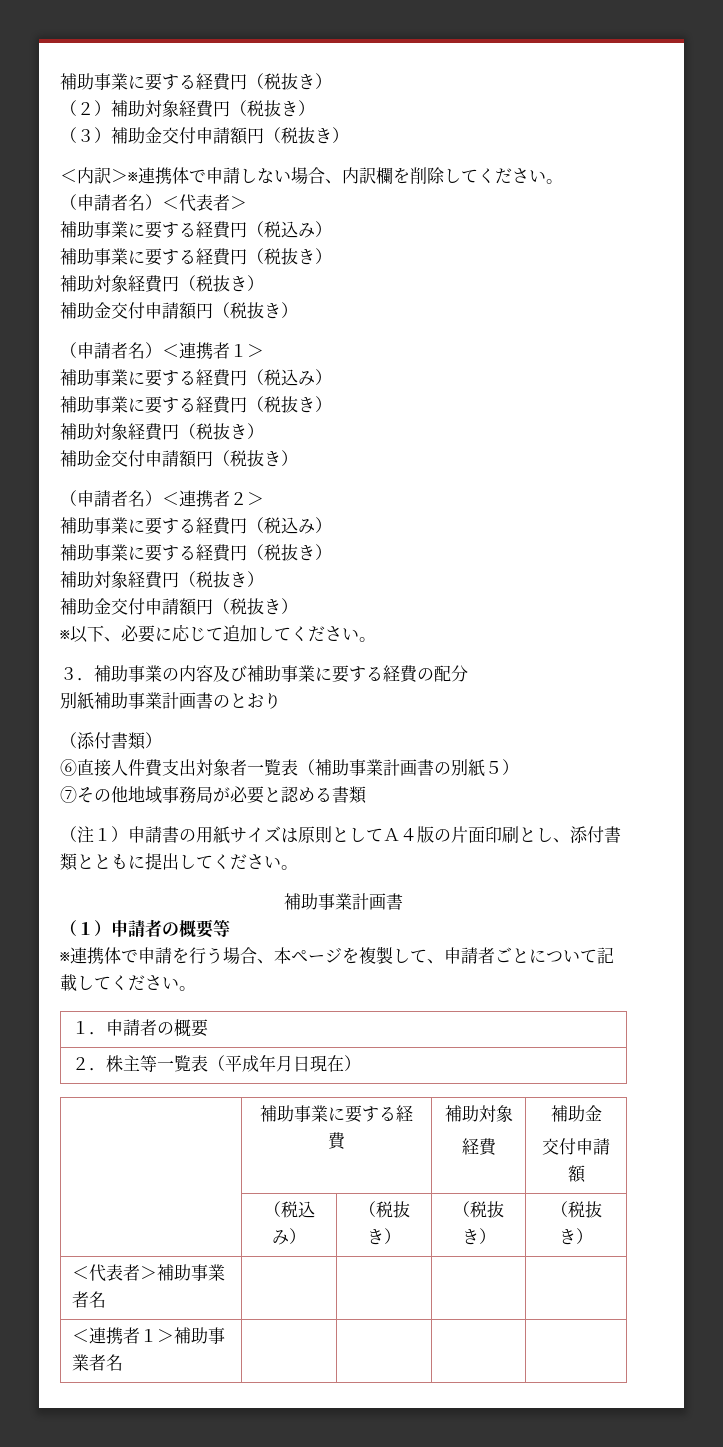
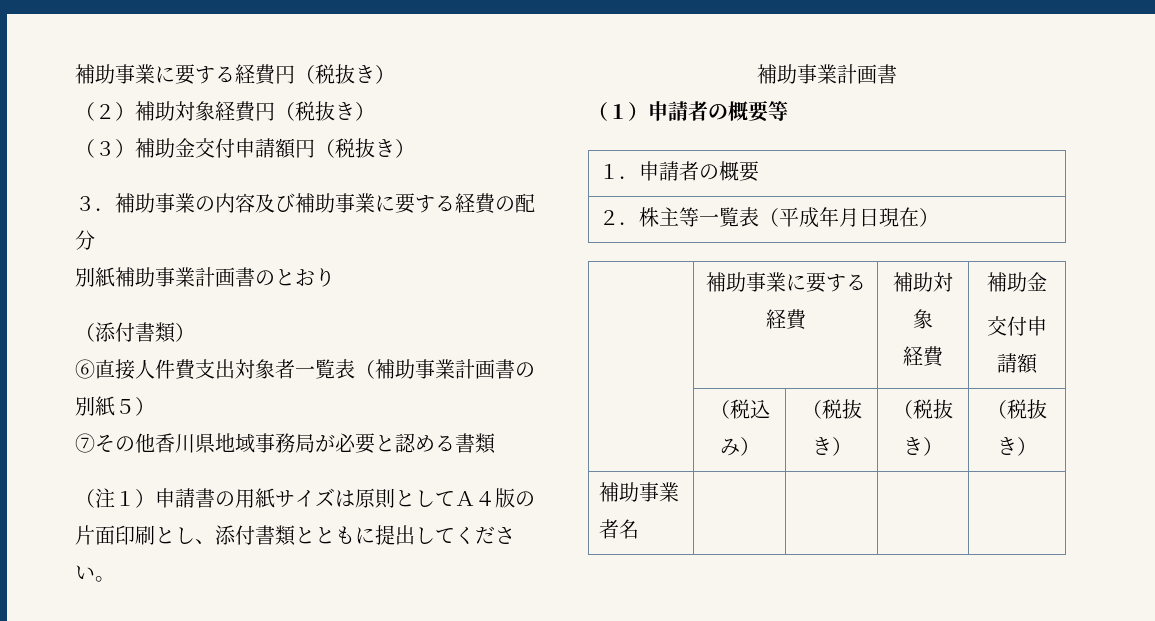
[60,167,563,184] [60,194,247,212] [60,221,332,239] [60,248,332,266] [60,275,264,293] [60,302,298,320] [60,342,264,359] [60,369,332,387] [60,396,332,414] [60,423,264,441] [60,450,298,468] [60,490,264,507] [60,517,332,535] [60,544,332,562] [60,571,264,589] [60,598,298,616] [60,625,376,643] // ＜内訳＞※連携体で申請しない場合、内訳欄を削除してください。 // （申請者名）＜代表者＞ // 補助事業に要する経費円（税込み） // 補助事業に要する経費円（税抜き） // 補助対象経費円（税抜き） // 補助金交付申請額円（税抜き） // （申請者名）＜連携者１＞ // 補助事業に要する経費円（税込み） // 補助事業に要する経費円（税抜き） // 補助対象経費円（税抜き） // 補助金交付申請額円（税抜き） // （申請者名）＜連携者２＞ // 補助事業に要する経費円（税込み） // 補助事業に要する経費円（税抜き） // 補助対象経費円（税抜き） // 補助金交付申請額円（税抜き） // ※以下、必要に応じて追加してください。 -> (415, 148) none
(128, 794) none -> [155,433,215,453] 香川県
[60,946,614,964] [60,974,196,992] // ※連携体で申請を行う場合、本ページを複製して、申請者ごとについて記載してください。 -> (788, 111) none
[72,1264,226,1282] [72,1291,107,1308] [72,1327,226,1344] [72,1354,124,1371] ＜代表者＞補助事業者名 | | | | // ＜連携者１＞補助事業者名 | | | | -> [599,482,680,502] [599,519,640,539] 補助事業者名 | | | |

